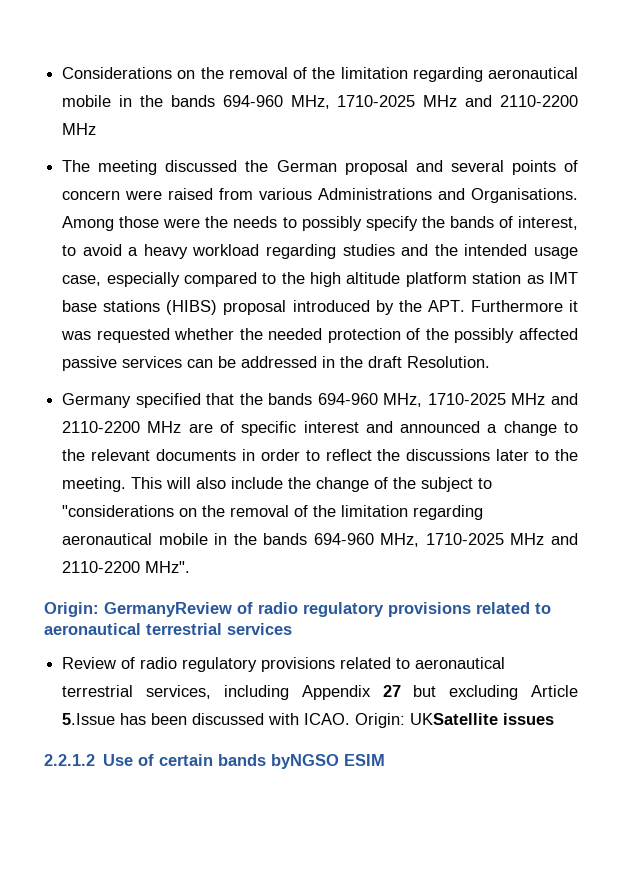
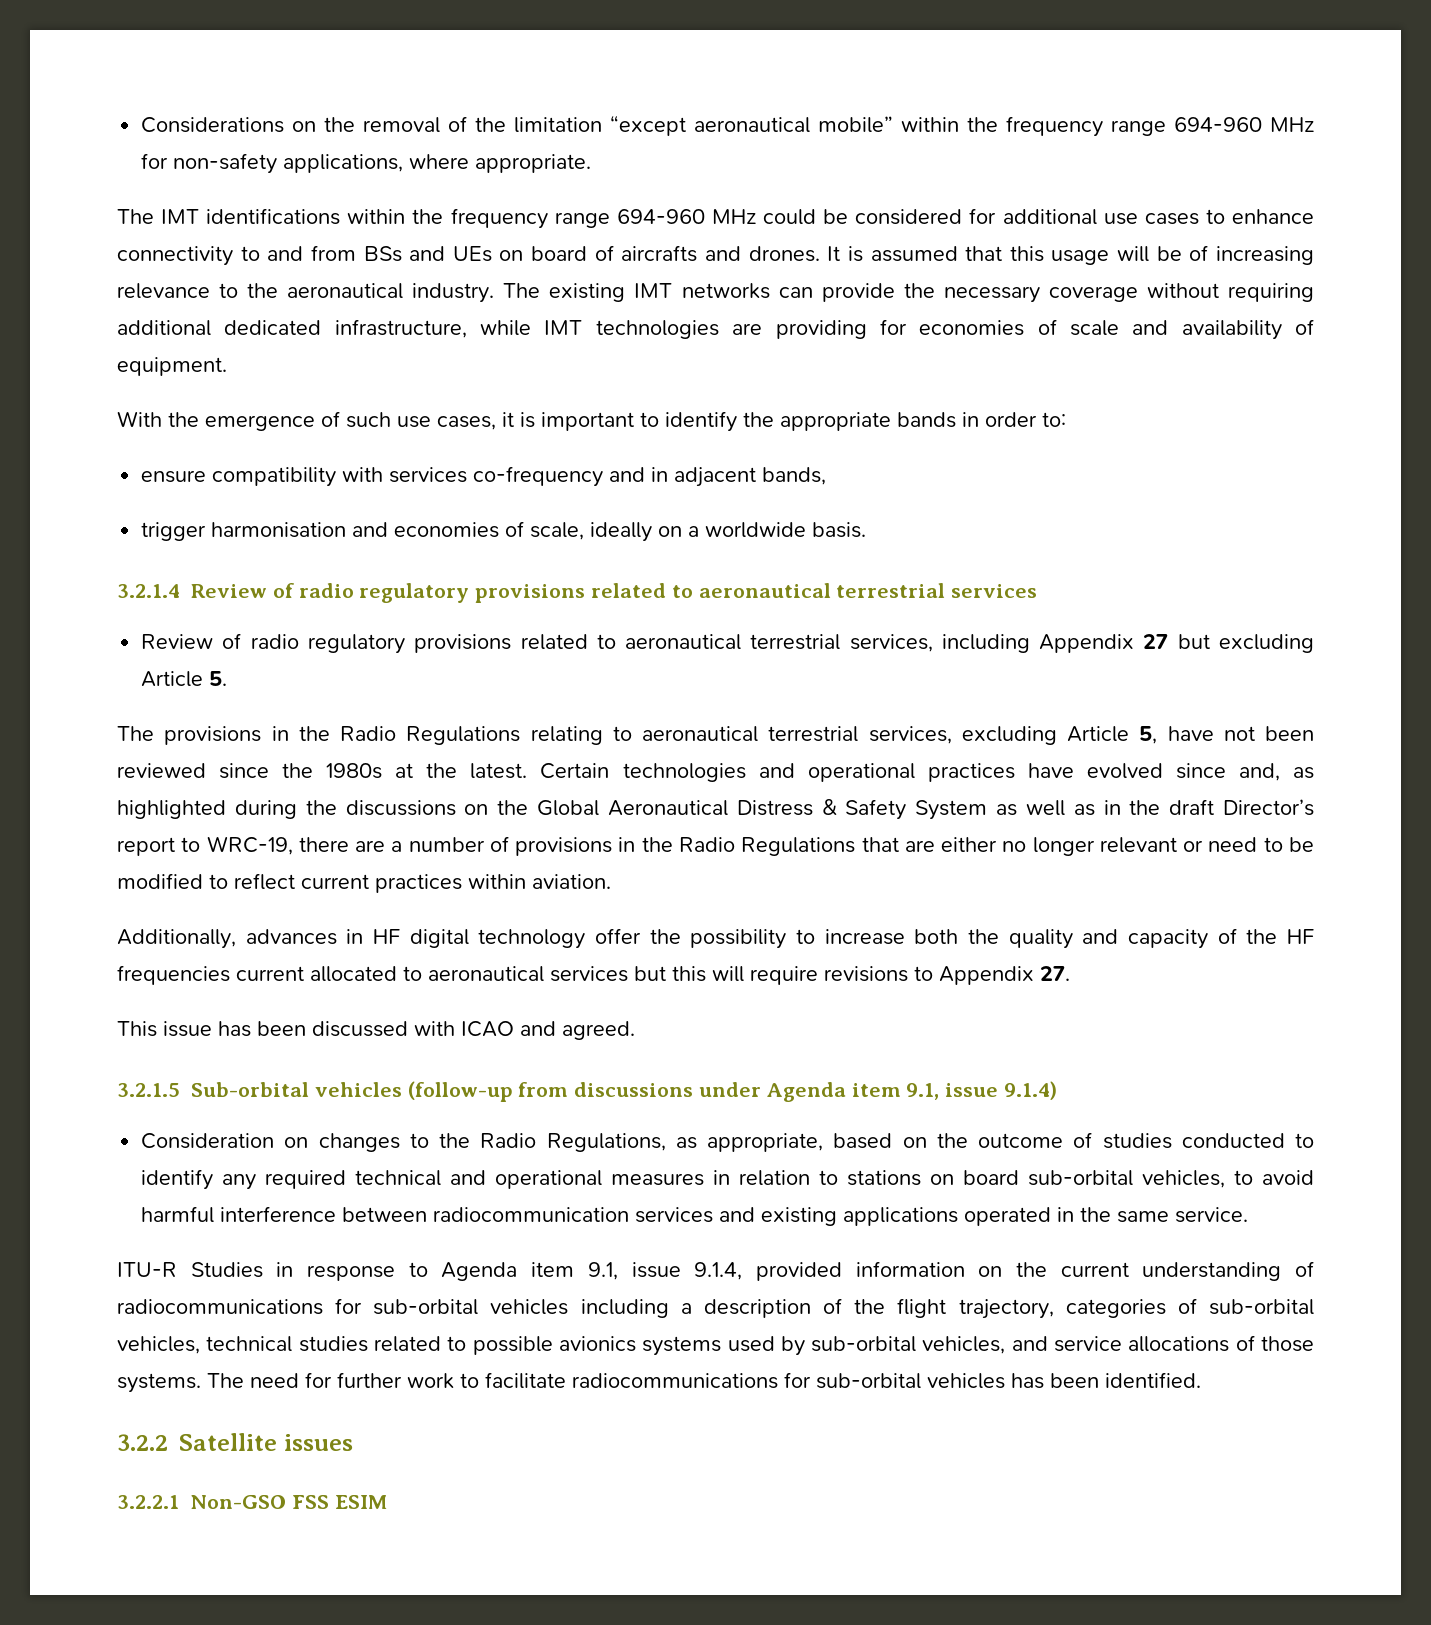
[412,67,578,82] [62,95,578,109] [62,123,97,135] [62,160,578,175] [62,188,578,203] [62,216,578,231] [62,244,578,259] [62,272,578,287] [62,300,578,315] [61,328,578,343] [62,356,491,371] [62,393,578,408] [62,421,579,436] [62,449,578,461] [62,477,493,492] [62,505,484,520] [62,533,578,547] [62,561,191,573] [44,602,232,617] regarding aeronautical mobile in the bands 694-960 MHz, 1710-2025 MHz and 2110-2200 MHz // The meeting discussed the German proposal and several points of concern were raised from various Administrations and Organisations. Among those were the needs to possibly specify the bands of interest, to avoid a heavy workload regarding studies and the intended usage case, especially compared to the high altitude platform station as IMT base stations (HIBS) proposal introduced by the APT. Furthermore it was requested whether the needed protection of the possibly affected passive services can be addressed in the draft Resolution. // Germany specified that the bands 694-960 MHz, 1710-2025 MHz and 2110-2200 MHz are of specific interest and announced a change to the relevant documents in order to reflect the discussions later to the meeting. This will also include the change of the subject to "considerations on the removal of the limitation regarding aeronautical mobile in the bands 694-960 MHz, 1710-2025 MHz and 2110-2200 MHz". // Origin: GermanyReview -> [610,115,1314,137] [141,153,592,174] [117,208,1314,229] [117,245,1315,266] [117,283,1315,303] [117,319,1315,340] [117,357,227,376] [117,411,1066,432] [141,466,827,487] [141,521,867,542] [117,584,267,598] “except aeronautical mobile” within the frequency range 694-960 MHz for non-safety applications, where appropriate. // The IMT identifications within the frequency range 694-960 MHz could be considered for additional use cases to enhance connectivity to and from BSs and UEs on board of aircrafts and drones. It is assumed that this usage will be of increasing relevance to the aeronautical industry. The existing IMT networks can provide the necessary coverage without requiring additional dedicated infrastructure, while IMT technologies are providing for economies of scale and availability of equipment. // With the emergence of such use cases, it is important to identify the appropriate bands in order to: // ensure compatibility with services co-frequency and in adjacent bands, // trigger harmonisation and economies of scale, ideally on a worldwide basis. // 3.2.1.4 Review
[62,713,555,728] [44,754,340,769] 5.Issue has been discussed with ICAO. Origin: UKSatellite issues // 2.2.1.2 Use of certain bands byNGSO -> [209,671,228,686] [117,726,1314,745] [117,763,1314,782] [117,799,1314,820] [117,836,1314,856] [117,873,611,893] [117,928,1314,949] [117,965,1070,985] [117,1021,635,1040] [117,1081,1058,1102] [141,1132,1314,1152] [141,1169,1314,1190] [141,1206,1249,1226] [117,1261,1314,1281] [117,1298,1315,1319] [117,1335,1314,1356] [117,1372,1201,1393] [117,1433,353,1451] [117,1495,329,1509] 5. // The provisions in the Radio Regulations relating to aeronautical terrestrial services, excluding Article 5, have not been reviewed since the 1980s at the latest. Certain technologies and operational practices have evolved since and, as highlighted during the discussions on the Global Aeronautical Distress & Safety System as well as in the draft Director’s report to WRC-19, there are a number of provisions in the Radio Regulations that are either no longer relevant or need to be modified to reflect current practices within aviation. // Additionally, advances in HF digital technology offer the possibility to increase both the quality and capacity of the HF frequencies current allocated to aeronautical services but this will require revisions to Appendix 27. // This issue has been discussed with ICAO and agreed. // 3.2.1.5 Sub-orbital vehicles (follow-up from discussions under Agenda item 9.1, issue 9.1.4) // Consideration on changes to the Radio Regulations, as appropriate, based on the outcome of studies conducted to identify any required technical and operational measures in relation to stations on board sub-orbital vehicles, to avoid harmful interference between radiocommunication services and existing applications operated in the same service. // ITU-R Studies in response to Agenda item 9.1, issue 9.1.4, provided information on the current understanding of radiocommunications for sub-orbital vehicles including a description of the flight trajectory, categories of sub-orbital vehicles, technical studies related to possible avionics systems used by sub-orbital vehicles, and service allocations of those systems. The need for further work to facilitate radiocommunications for sub-orbital vehicles has been identified. // 3.2.2 Satellite issues // 3.2.2.1 Non-GSO FSS

